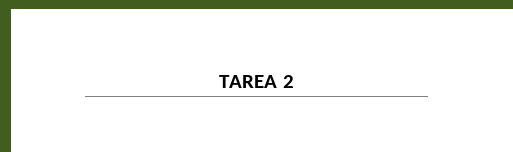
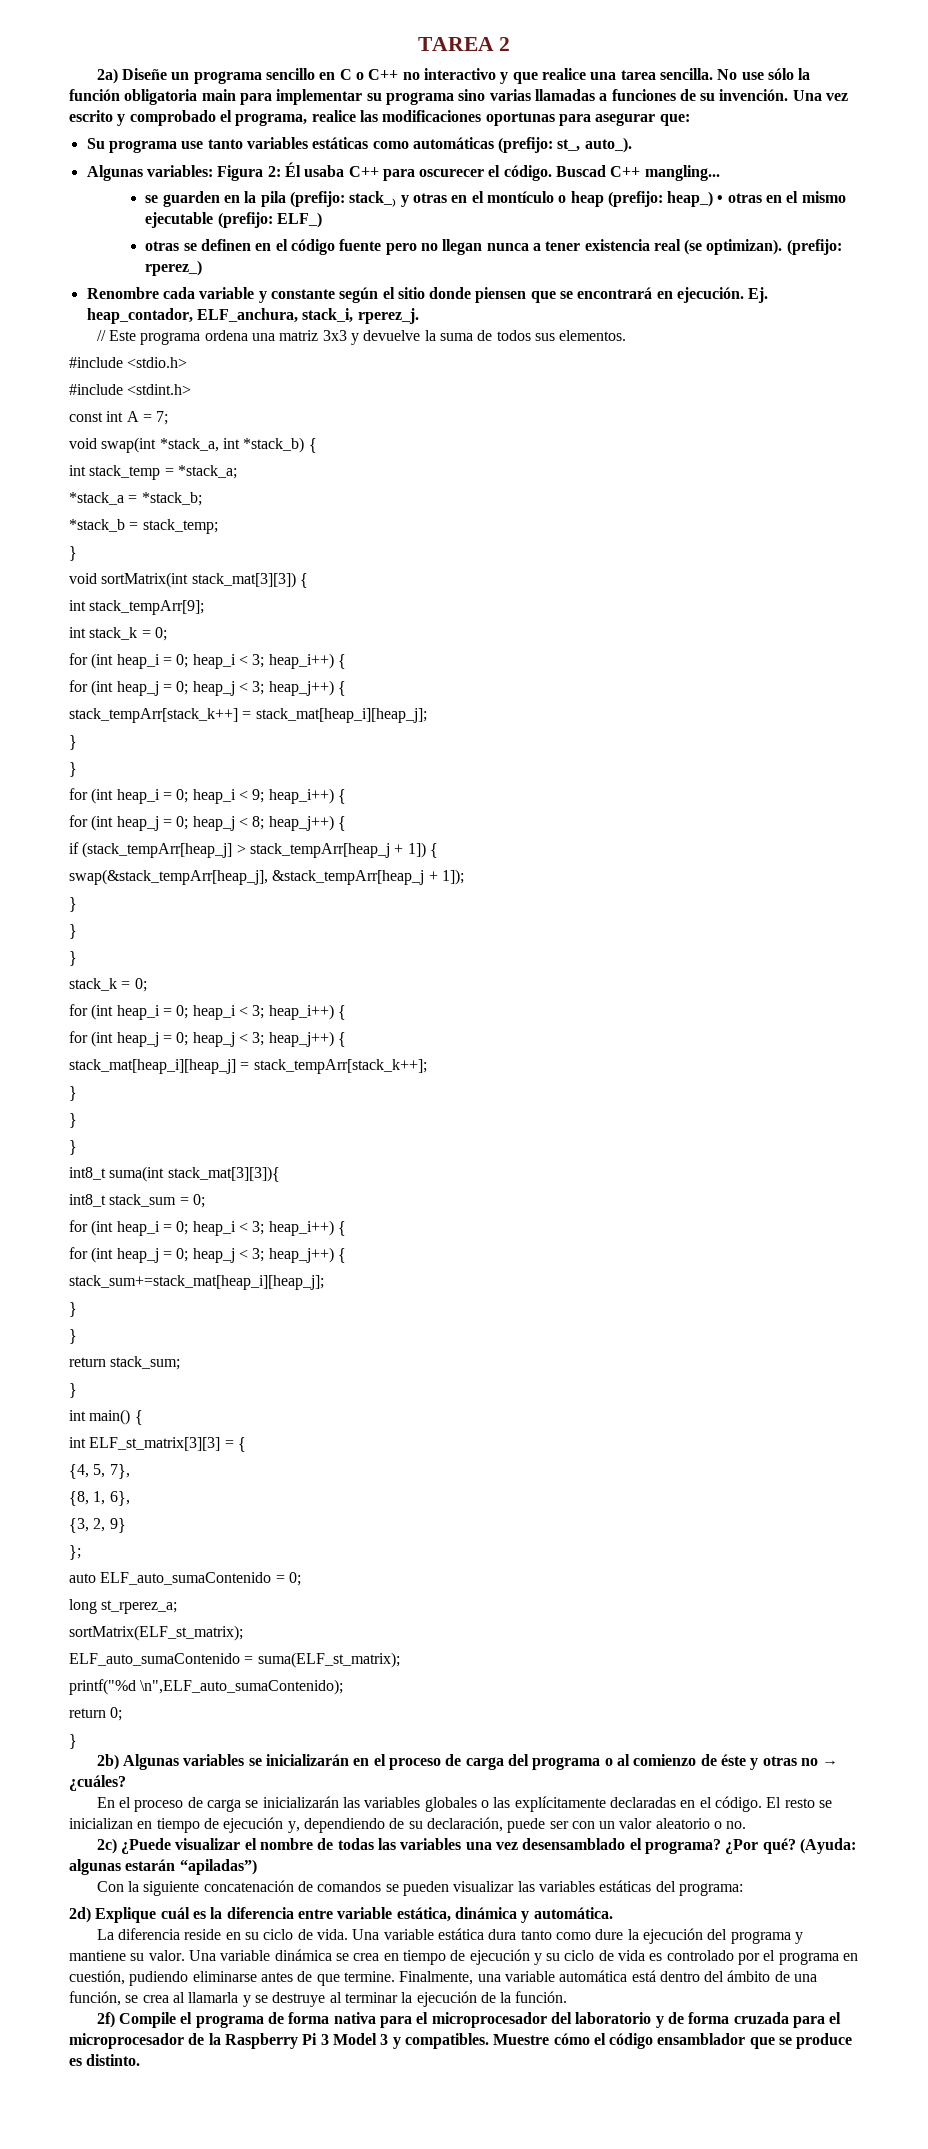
(294, 81) none -> [96,68,811,84] [69,89,849,105] [69,110,690,126] [86,137,632,153] [86,162,720,181] [145,191,846,207] [145,212,322,228] [145,239,842,255] [145,260,203,276] [86,287,769,303] [86,308,419,324] [96,330,627,345] [69,357,188,368] [69,384,192,395] [69,411,169,425] [69,437,317,453] [69,465,237,480] [69,492,202,506] [69,519,218,534] [69,546,77,561] [69,572,308,588] [69,600,205,615] [69,627,167,641] [69,653,346,669] [69,680,346,696] [69,708,427,723] [69,735,77,750] [69,762,77,777] [69,788,346,804] [69,815,346,831] [69,842,438,858] [69,869,464,885] [69,897,77,912] [69,924,77,939] [69,951,77,966] [69,978,147,992] [69,1004,346,1020] [69,1031,346,1047] [69,1059,427,1074] [69,1086,77,1101] [69,1113,77,1128] [69,1140,77,1155] [69,1166,280,1182] [69,1194,205,1208] [69,1220,346,1236] [69,1247,346,1263] [69,1275,324,1290] [69,1302,77,1317] [69,1329,77,1344] [69,1356,181,1370] [69,1383,77,1398] [69,1409,143,1425] [69,1437,246,1452] [69,1464,130,1479] [69,1491,130,1506] [69,1518,126,1533] [69,1545,81,1560] [69,1572,301,1586] [69,1599,178,1614] [69,1625,243,1641] [69,1652,400,1668] [69,1679,344,1695] [69,1707,123,1721] [69,1734,77,1749] [96,1754,839,1770] [69,1775,126,1791] [96,1796,832,1812] [69,1817,747,1833] [96,1838,856,1854] [69,1859,257,1875] [96,1880,743,1896] [69,1907,613,1923] [96,1928,803,1944] [69,1949,859,1965] [69,1970,818,1986] [69,1991,568,2007] [96,2012,842,2028] [69,2033,853,2049] [69,2054,141,2066] // 2a) Diseñe un programa sencillo en C o C++ no interactivo y que realice una tarea sencilla. No use sólo la función obligatoria main para implementar su programa sino varias llamadas a funciones de su invención. Una vez escrito y comprobado el programa, realice las modificaciones oportunas para asegurar que: // Su programa use tanto variables estáticas como automáticas (prefijo: st_, auto_). // Algunas variables: Figura 2: Él usaba C++ para oscurecer el código. Buscad C++ mangling... // se guarden en la pila (prefijo: stack_₎ y otras en el montículo o heap (prefijo: heap_) • otras en el mismo ejecutable (prefijo: ELF_) // otras se definen en el código fuente pero no llegan nunca a tener existencia real (se optimizan). (prefijo: rperez_) // Renombre cada variable y constante según el sitio donde piensen que se encontrará en ejecución. Ej. heap_contador, ELF_anchura, stack_i, rperez_j. // // Este programa ordena una matriz 3x3 y devuelve la suma de todos sus elementos. // #include <stdio.h> // #include <stdint.h> // const int A = 7; // void swap(int *stack_a, int *stack_b) { // int stack_temp = *stack_a; // *stack_a = *stack_b; // *stack_b = stack_temp; // } // void sortMatrix(int stack_mat[3][3]) { // int stack_tempArr[9]; // int stack_k = 0; // for (int heap_i = 0; heap_i < 3; heap_i++) { // for (int heap_j = 0; heap_j < 3; heap_j++) { // stack_tempArr[stack_k++] = stack_mat[heap_i][heap_j]; // } // } // for (int heap_i = 0; heap_i < 9; heap_i++) { // for (int heap_j = 0; heap_j < 8; heap_j++) { // if (stack_tempArr[heap_j] > stack_tempArr[heap_j + 1]) { // swap(&stack_tempArr[heap_j], &stack_tempArr[heap_j + 1]); // } // } // } // stack_k = 0; // for (int heap_i = 0; heap_i < 3; heap_i++) { // for (int heap_j = 0; heap_j < 3; heap_j++) { // stack_mat[heap_i][heap_j] = stack_tempArr[stack_k++]; // } // } // } // int8_t suma(int stack_mat[3][3]){ // int8_t stack_sum = 0; // for (int heap_i = 0; heap_i < 3; heap_i++) { // for (int heap_j = 0; heap_j < 3; heap_j++) { // stack_sum+=stack_mat[heap_i][heap_j]; // } // } // return stack_sum; // } // int main() { // int ELF_st_matrix[3][3] = { // {4, 5, 7}, // {8, 1, 6}, // {3, 2, 9} // }; // auto ELF_auto_sumaContenido = 0; // long st_rperez_a; // sortMatrix(ELF_st_matrix); // ELF_auto_sumaContenido = suma(ELF_st_matrix); // printf("%d \n",ELF_auto_sumaContenido); // return 0; // } // 2b) Algunas variables se inicializarán en el proceso de carga del programa o al comienzo de éste y otras no → ¿cuáles? // En el proceso de carga se inicializarán las variables globales o las explícitamente declaradas en el código. El resto se inicializan en tiempo de ejecución y, dependiendo de su declaración, puede ser con un valor aleatorio o no. // 2c) ¿Puede visualizar el nombre de todas las variables una vez desensamblado el programa? ¿Por qué? (Ayuda: algunas estarán “apiladas”) // Con la siguiente concatenación de comandos se pueden visualizar las variables estáticas del programa: // 2d) Explique cuál es la diferencia entre variable estática, dinámica y automática. // La diferencia reside en su ciclo de vida. Una variable estática dura tanto como dure la ejecución del programa y mantiene su valor. Una variable dinámica se crea en tiempo de ejecución y su ciclo de vida es controlado por el programa en cuestión, pudiendo eliminarse antes de que termine. Finalmente, una variable automática está dentro del ámbito de una función, se crea al llamarla y se destruye al terminar la ejecución de la función. // 2f) Compile el programa de forma nativa para el microprocesador del laboratorio y de forma cruzada para el microprocesador de la Raspberry Pi 3 Model 3 y compatibles. Muestre cómo el código ensamblador que se produce es distinto.

